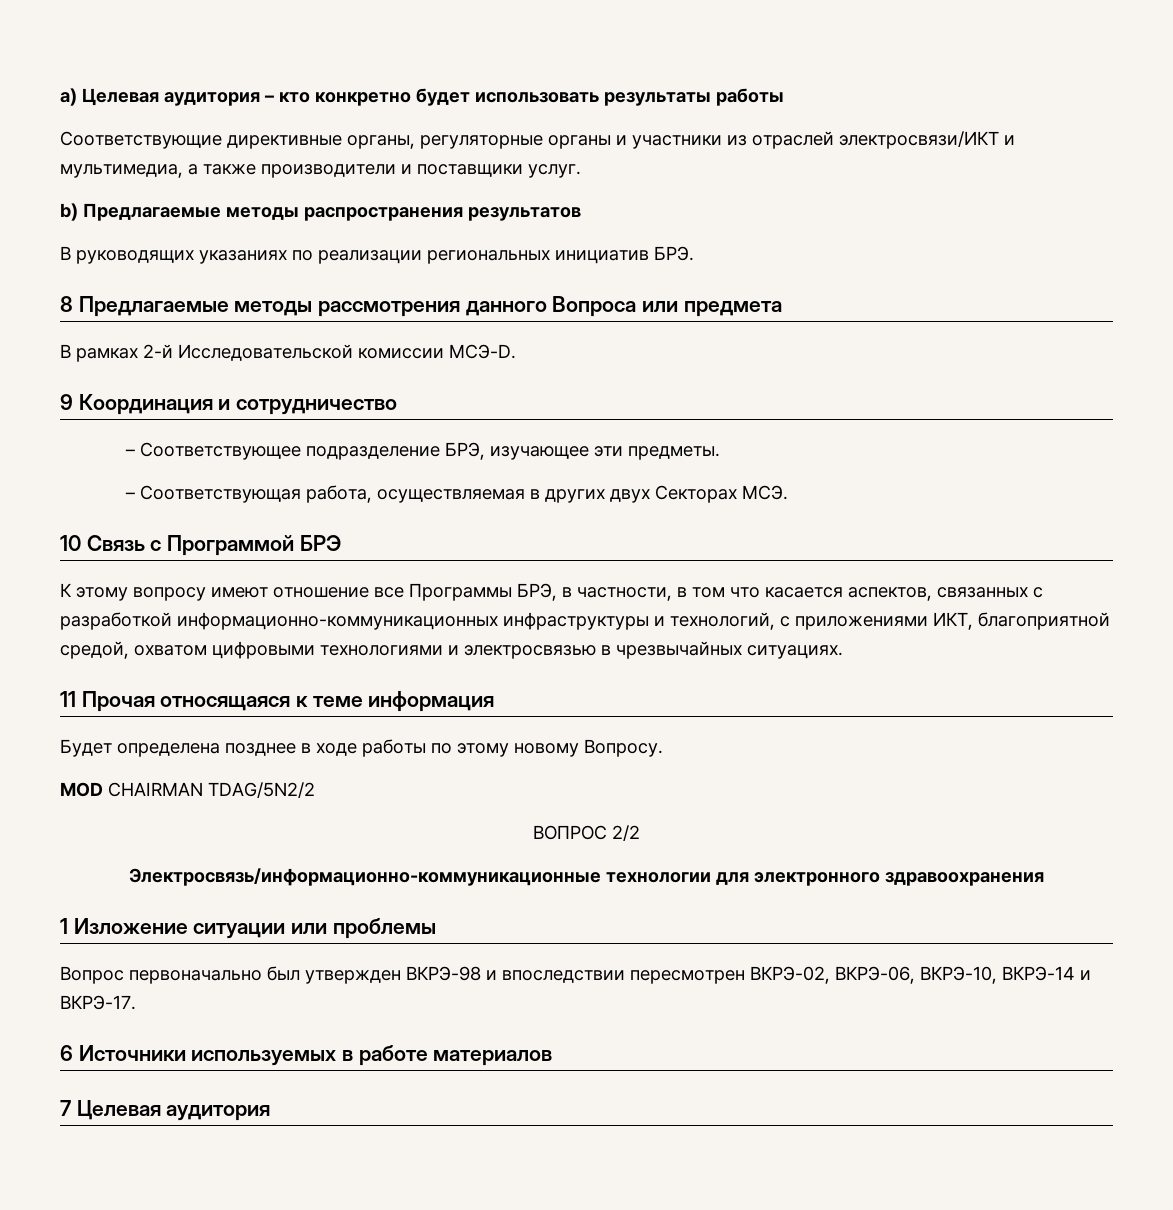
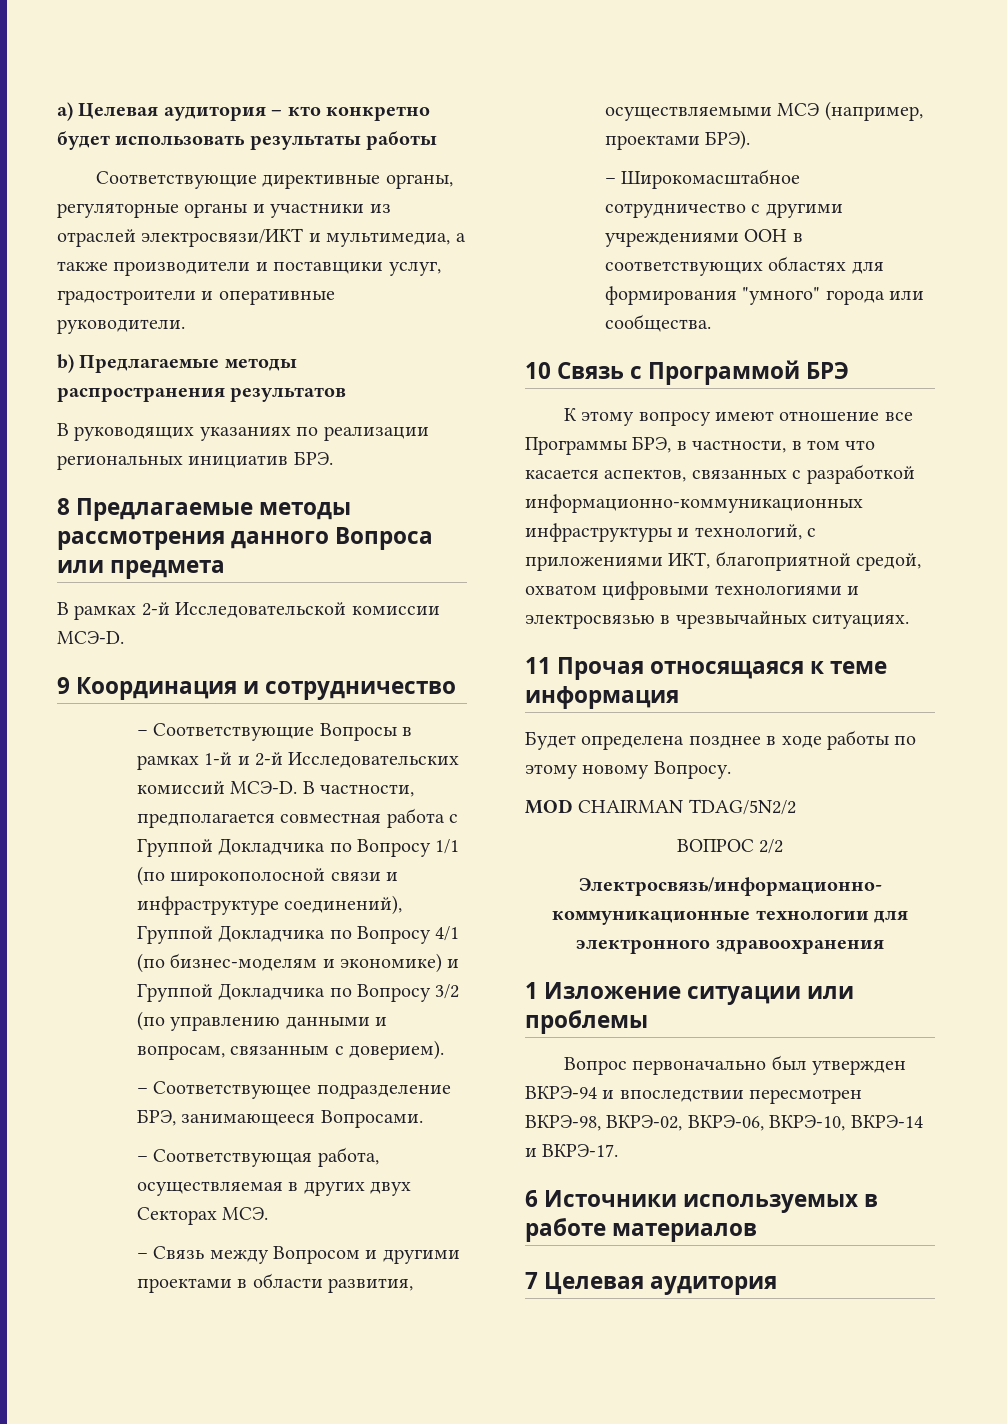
[528,164,581,178] услуг. -> [388,261,441,276] [57,290,335,305] [57,319,185,334] услуг, градостроители и оперативные руководители.
(398, 407) none -> [136,723,413,741] [136,752,460,770] [136,781,415,797] [136,808,459,828] [136,838,460,857] [136,866,399,886] [136,895,403,915] [136,925,460,944] [136,953,460,973] [136,983,460,1002] [136,1011,388,1031] [136,1040,445,1060] // − Соответствующие Вопросы в рамках 1-й и 2-й Исследовательских комиссий МСЭ-D. В частности, предполагается совместная работа с Группой Докладчика по Вопросу 1/1 (по широкополосной связи и инфраструктуре соединений), Группой Докладчика по Вопросу 4/1 (по бизнес-моделям и экономике) и Группой Докладчика по Вопросу 3/2 (по управлению данными и вопросам, связанным с доверием).
[490,446,721,460] изучающее эти предметы. -> [181,1110,423,1128] занимающееся Вопросами.
(789, 492) none -> [136,1246,460,1264] [136,1273,414,1293] [604,101,923,121] [604,130,751,150] [604,169,801,189] [604,203,843,218] [604,229,803,247] [604,256,884,276] [604,286,925,305] [604,314,711,332] // – Связь между Вопросом и другими проектами в области развития, осуществляемыми МСЭ (например, проектами БРЭ). // – Широкомасштабное сотрудничество с другими учреждениями ООН в соответствующих областях для формирования "умного" города или сообщества.
[406,966,481,981] ВКРЭ-98 -> [525,1086,597,1099] ВКРЭ-94
(745, 977) none -> [525,1115,601,1131] ВКРЭ-98,

